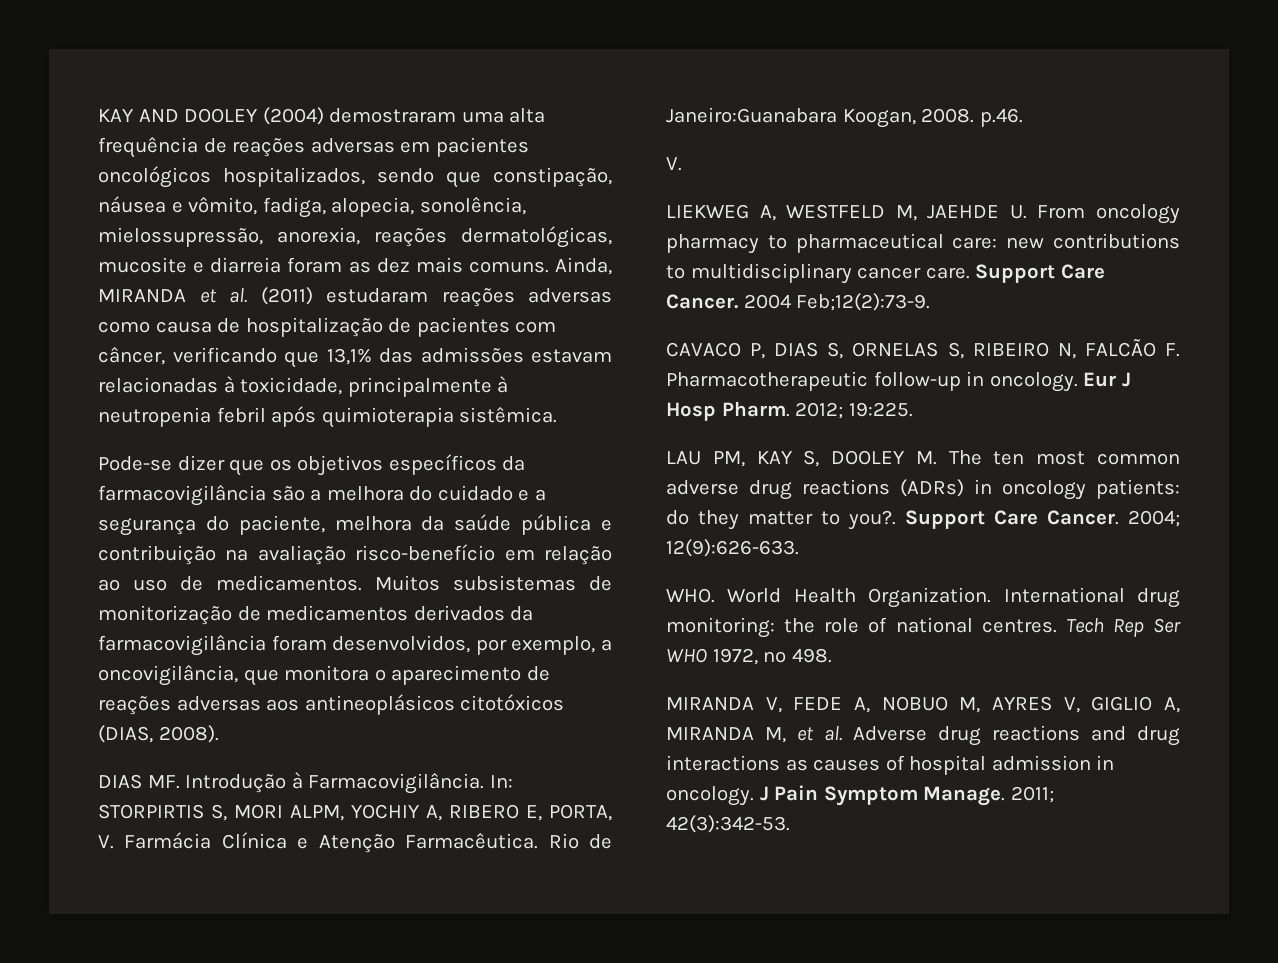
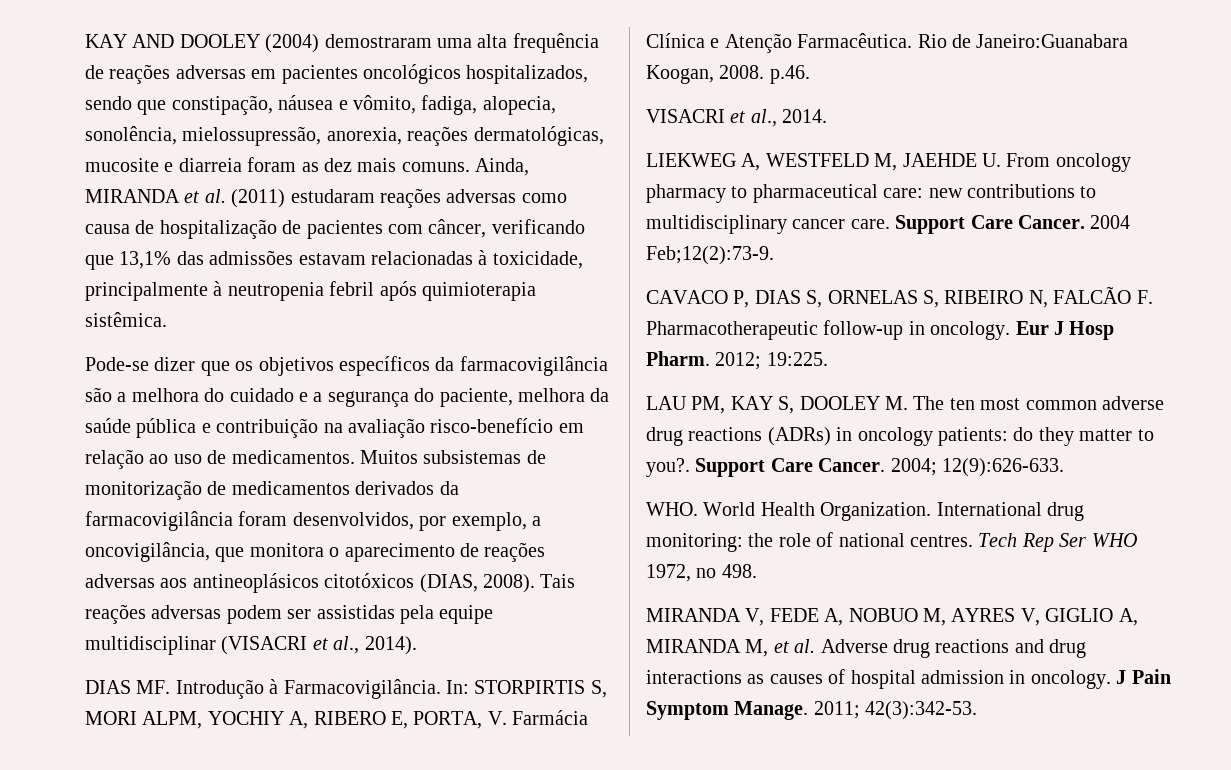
(219, 734) none -> [540,574,576,588] [85,604,494,624] [85,636,417,655] Tais reações adversas podem ser assistidas pela equipe multidisciplinar (VISACRI et al., 2014).
[666,157,682,171] V. -> [646,109,828,127] VISACRI et al., 2014.

